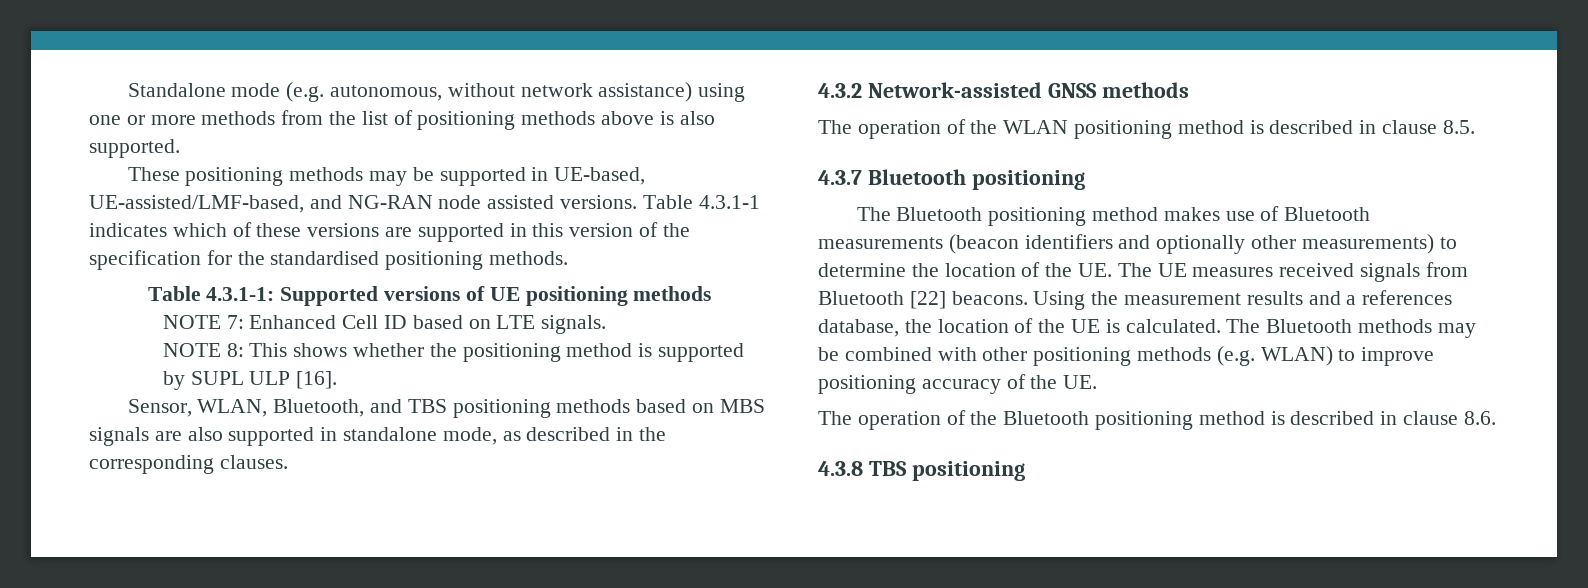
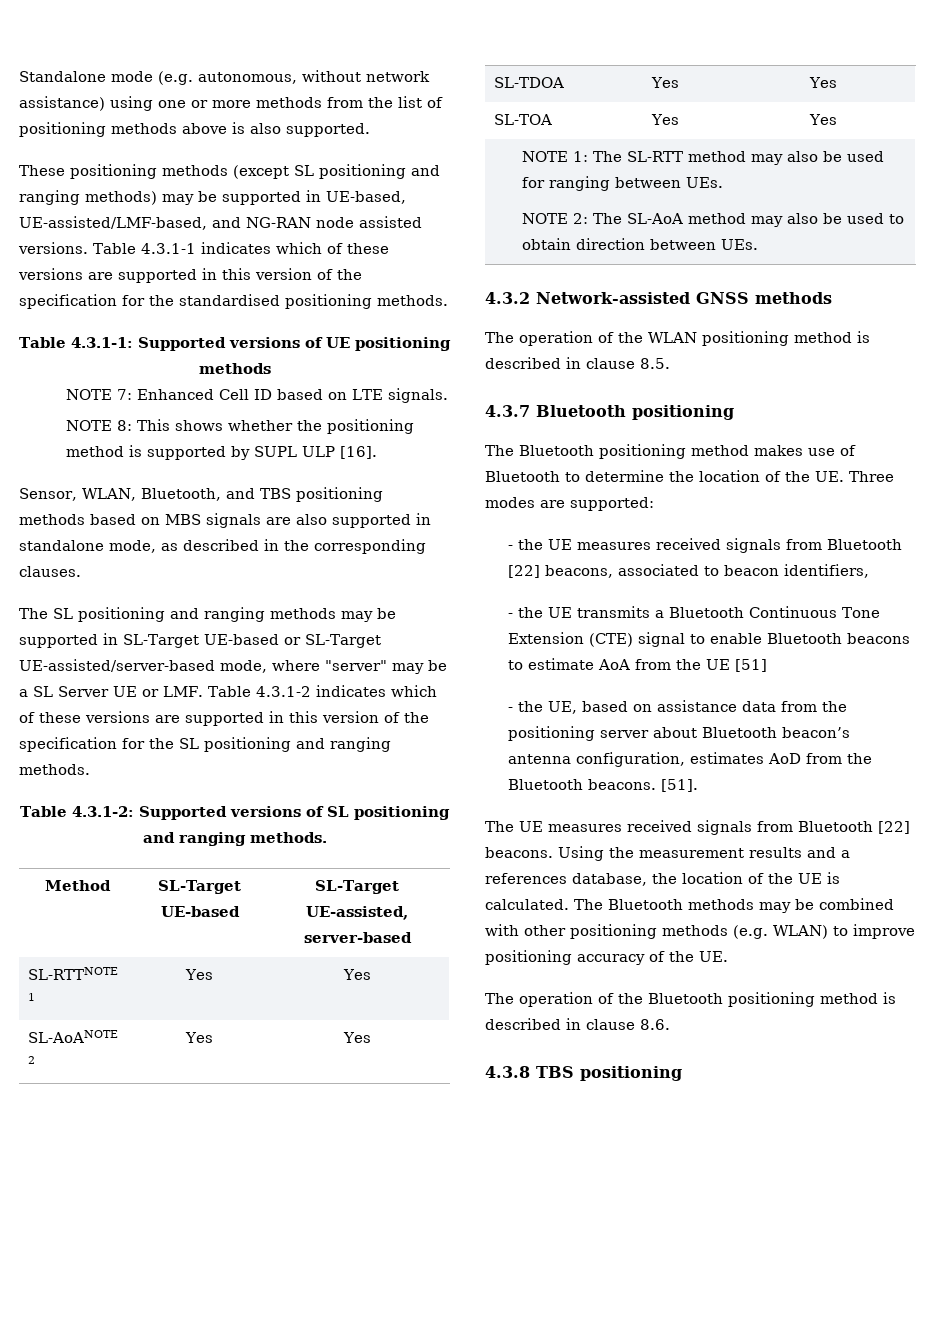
(364, 174) none -> [233,164,440,179] [19,190,157,205] (except SL positioning and ranging methods)
(288, 462) none -> [19,607,396,622] [19,633,381,648] [19,659,447,674] [19,685,437,697] [19,711,429,726] [19,737,391,752] [19,764,90,775] [20,806,450,820] [142,832,327,846] [44,880,111,891] [157,880,242,894] [160,906,240,917] [315,880,400,894] [306,906,408,920] [303,932,412,943] [27,967,118,980] [27,993,35,1001] [185,969,214,980] [342,969,371,980] [27,1030,118,1043] [27,1056,35,1064] [185,1032,214,1043] [342,1032,371,1043] [493,77,564,88] [651,77,680,88] [808,77,837,88] [493,114,552,125] [651,114,680,125] [808,114,837,125] [521,151,884,165] [521,176,723,191] [521,213,904,227] [521,238,758,250] // The SL positioning and ranging methods may be supported in SL-Target UE-based or SL-Target UE-assisted/server-based mode, where "server" may be a SL Server UE or LMF. Table 4.3.1-2 indicates which of these versions are supported in this version of the specification for the SL positioning and ranging methods. // Table 4.3.1-2: Supported versions of SL positioning and ranging methods. // Method | SL-Target UE-based | SL-Target UE-assisted, server-based // SL-RTTNOTE 1 | Yes | Yes // SL-AoANOTE 2 | Yes | Yes // SL-TDOA | Yes | Yes // SL-TOA | Yes | Yes // NOTE 1: The SL-RTT method may also be used for ranging between UEs. // NOTE 2: The SL-AoA method may also be used to obtain direction between UEs.
[818,234,1434,254] measurements (beacon identifiers and optionally other measurements) -> (560, 476) none
(1113, 270) none -> [849,471,894,482] [485,497,654,511] [508,538,903,553] [508,564,870,578] [508,606,881,618] [508,632,911,647] [508,658,768,672] [508,700,848,714] [508,726,851,741] [508,752,873,767] [508,779,699,792] Three modes are supported: // - the UE measures received signals from Bluetooth [22] beacons, associated to beacon identifiers, // - the UE transmits a Bluetooth Continuous Tone Extension (CTE) signal to enable Bluetooth beacons to estimate AoA from the UE [51] // - the UE, based on assistance data from the positioning server about Bluetooth beacon’s antenna configuration, estimates AoD from the Bluetooth beacons. [51]. //

